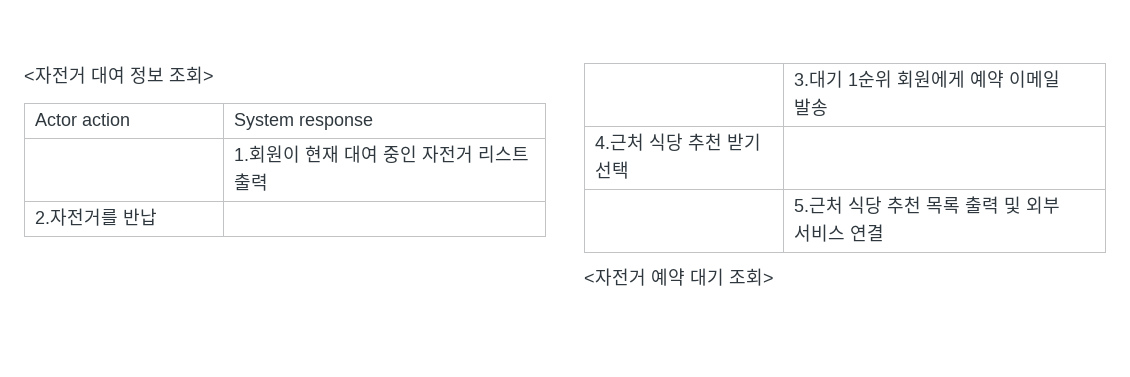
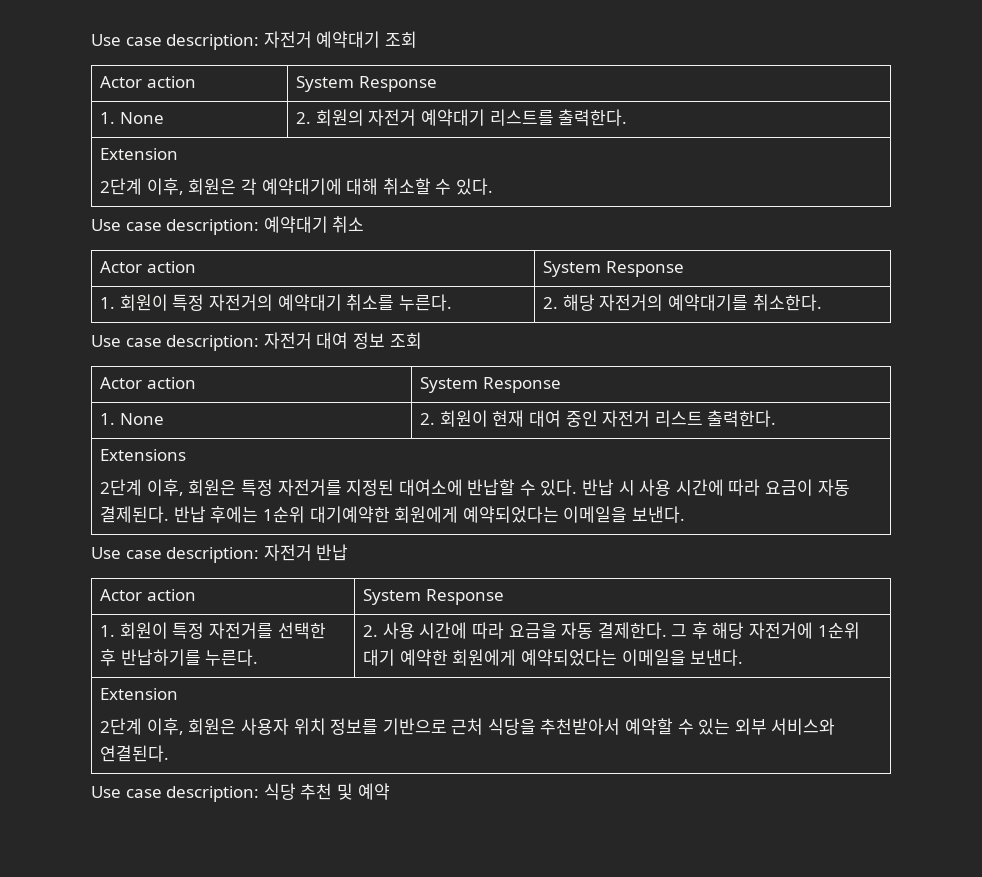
[24,66,214,84] [35,113,131,126] [234,113,374,130] [234,145,301,163] <자전거 대여 정보 조회> // Actor action | System response // | 1.회원이 -> [91,31,417,50] [100,76,196,88] [296,76,437,92] [100,112,164,124] [296,109,628,126] [100,148,179,160] [100,178,493,195] [91,216,365,235] [100,261,196,273] [543,261,684,277] [100,294,452,311] [543,294,822,311] [91,332,422,351] [100,377,196,389] [420,377,561,393] [100,413,164,425] [420,410,488,427] Use case description: 자전거 예약대기 조회 // Actor action | System Response // 1. None | 2. 회원의 자전거 예약대기 리스트를 출력한다. // Extension // 2단계 이후, 회원은 각 예약대기에 대해 취소할 수 있다. // Use case description: 예약대기 취소 // Actor action | System Response // 1. 회원이 특정 자전거의 예약대기 취소를 누른다. | 2. 해당 자전거의 예약대기를 취소한다. // Use case description: 자전거 대여 정보 조회 // Actor action | System Response // 1. None | 2. 회원이
[234,173,269,191] [35,208,158,226] [794,70,1061,88] [794,98,829,116] [595,133,762,151] [595,161,630,179] [794,196,1061,214] [794,224,885,242] [584,268,774,286] 출력 // 2.자전거를 반납 | // | 3.대기 1순위 회원에게 예약 이메일 발송 // 4.근처 식당 추천 받기 선택 | // | 5.근처 식당 추천 목록 출력 및 외부 서비스 연결 // <자전거 예약 대기 조회> -> [707,410,777,427] [100,449,187,461] [100,479,850,496] [100,506,685,523] [91,544,349,563] [100,589,196,601] [363,589,504,605] [100,622,326,639] [100,649,259,666] [363,622,860,639] [363,649,744,666] [100,688,179,700] [100,718,836,735] [100,745,170,762] [91,783,390,802] 출력한다. // Extensions // 2단계 이후, 회원은 특정 자전거를 지정된 대여소에 반납할 수 있다. 반납 시 사용 시간에 따라 요금이 자동 결제된다. 반납 후에는 1순위 대기예약한 회원에게 예약되었다는 이메일을 보낸다. // Use case description: 자전거 반납 // Actor action | System Response // 1. 회원이 특정 자전거를 선택한 후 반납하기를 누른다. | 2. 사용 시간에 따라 요금을 자동 결제한다. 그 후 해당 자전거에 1순위 대기 예약한 회원에게 예약되었다는 이메일을 보낸다. // Extension // 2단계 이후, 회원은 사용자 위치 정보를 기반으로 근처 식당을 추천받아서 예약할 수 있는 외부 서비스와 연결된다. // Use case description: 식당 추천 및 예약

